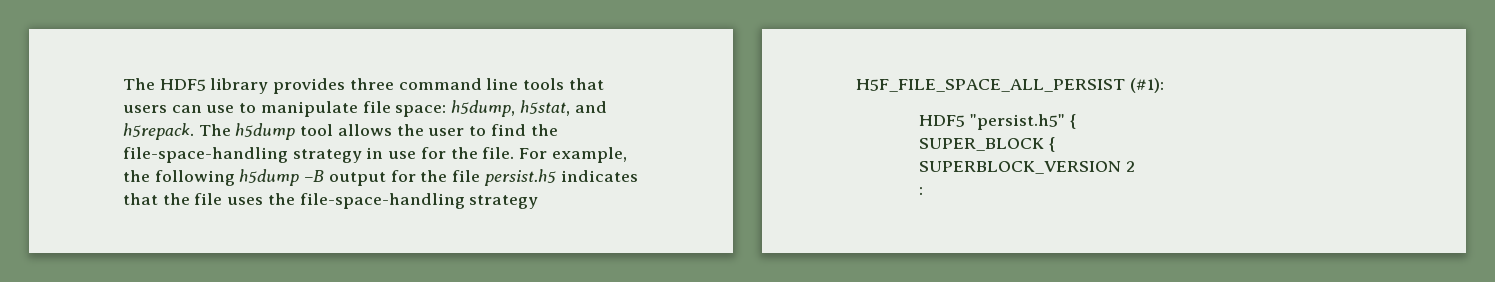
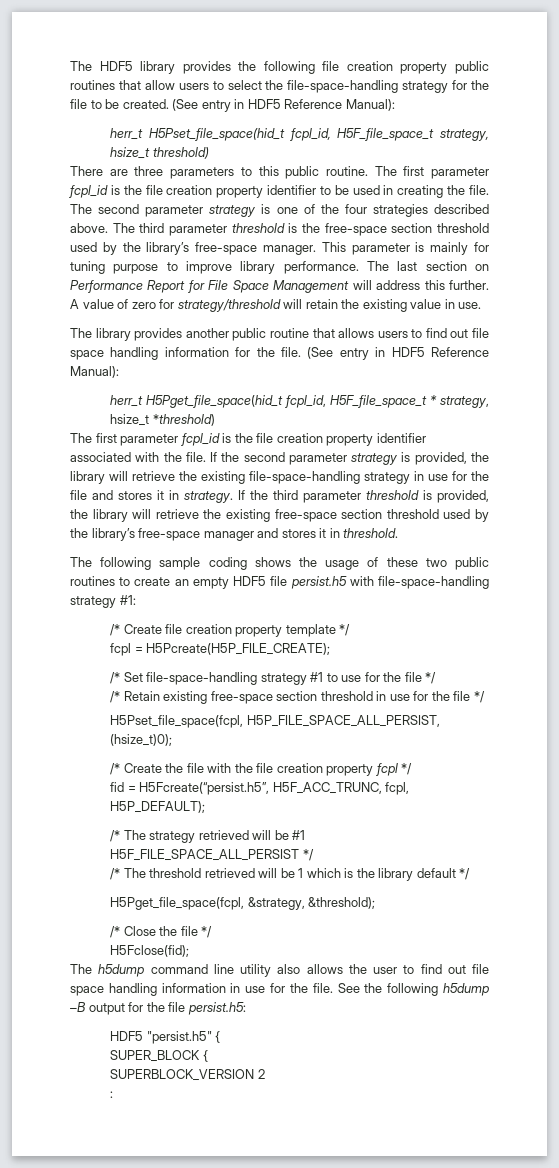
[349,78,604,90] [123,100,607,117] [123,123,558,140] three command line tools that users can use to manipulate file space: h5dump, h5stat, and h5repack. The h5dump tool allows the user to find the -> [238,61,489,74] [70,80,489,93] [70,99,395,112] [110,128,489,141] [110,147,209,159] [70,166,489,179] [69,185,490,198] [70,204,489,217] [70,223,489,236] [70,242,490,255] [70,261,489,274] [70,280,489,293] [70,299,482,312] [70,328,489,341] [70,347,489,360] [70,366,119,378] [110,395,489,408] [110,414,215,426] [70,433,426,446] [70,452,489,465] [70,471,245,484] the following file creation property public routines that allow users to select the file-space-handling strategy for the file to be created. (See entry in HDF5 Reference Manual): // herr_t H5Pset_file_space(hid_t fcpl_id, H5F_file_space_t strategy, hsize_t threshold) // There are three parameters to this public routine. The first parameter fcpl_id is the file creation property identifier to be used in creating the file. The second parameter strategy is one of the four strategies described above. The third parameter threshold is the free-space section threshold used by the library’s free-space manager. This parameter is mainly for tuning purpose to improve library performance. The last section on Performance Report for File Space Management will address this further. A value of zero for strategy/threshold will retain the existing value in use. // The library provides another public routine that allows users to find out file space handling information for the file. (See entry in HDF5 Reference Manual): // herr_t H5Pget_file_space(hid_t fcpl_id, H5F_file_space_t * strategy, hsize_t *threshold) // The first parameter fcpl_id is the file creation property identifier associated with the file. If the second parameter strategy is provided, the library will retrieve the existing
[482,147,627,163] file. For example, -> [70,490,489,503] [70,509,490,522] [70,528,399,541] [70,557,489,570] [70,576,490,589] [70,595,136,608] [110,624,351,637] [110,643,331,656] [110,672,437,685] [110,691,485,704] [110,715,440,728] [110,734,173,746] [110,763,413,776] [110,782,410,795] [110,801,206,813] [110,830,306,843] [110,849,314,861] [110,868,471,881] [110,897,376,910] [110,926,213,938] [110,945,190,957] [70,964,489,977] [70,983,360,996] file and stores it in strategy. If the third parameter threshold is provided, the library will retrieve the existing free-space section threshold used by the library’s free-space manager and stores it in threshold. // The following sample coding shows the usage of these two public routines to create an empty HDF5 file persist.h5 with file-space-handling strategy #1: // /* Create file creation property template */ // fcpl = H5Pcreate(H5P_FILE_CREATE); // /* Set file-space-handling strategy #1 to use for the file */ // /* Retain existing free-space section threshold in use for the file */ // H5Pset_file_space(fcpl, H5P_FILE_SPACE_ALL_PERSIST, (hsize_t)0); // /* Create the file with the file creation property fcpl */ // fid = H5Fcreate(“persist.h5”, H5F_ACC_TRUNC, fcpl, H5P_DEFAULT); // /* The strategy retrieved will be #1 H5F_FILE_SPACE_ALL_PERSIST */ // /* The threshold retrieved will be 1 which is the library default */ // H5Pget_file_space(fcpl, &strategy, &threshold); // /* Close the file */ // H5Fclose(fid); // The h5dump command line utility also allows the user to find out file space handling information in use for the file. See
[483,169,638,186] [123,193,539,209] [856,78,1164,93] persist.h5 indicates that the file uses the file-space-handling strategy H5F_FILE_SPACE_ALL_PERSIST (#1): -> [187,1002,246,1015] persist.h5:

